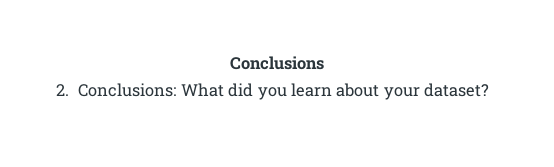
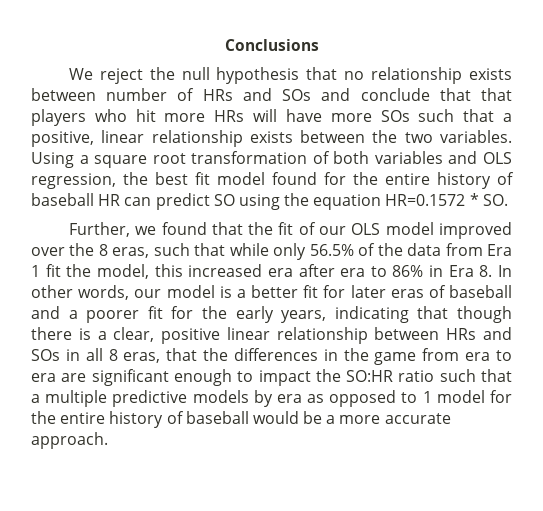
[56,83,490,100] 2. Conclusions: What did you learn about your dataset? -> [68,67,512,84] [31,88,512,101] [31,109,512,126] [31,130,512,147] [31,151,512,168] [31,172,514,189] [31,193,508,210] [68,222,512,239] [31,243,512,260] [31,264,513,279] [31,285,512,300] [31,306,512,323] [31,327,512,344] [31,348,513,365] [31,369,512,386] [31,390,512,407] [31,411,451,428] [31,432,108,449] We reject the null hypothesis that no relationship exists between number of HRs and SOs and conclude that that players who hit more HRs will have more SOs such that a positive, linear relationship exists between the two variables. Using a square root transformation of both variables and OLS regression, the best fit model found for the entire history of baseball HR can predict SO using the equation HR=0.1572 * SO. // Further, we found that the fit of our OLS model improved over the 8 eras, such that while only 56.5% of the data from Era 1 fit the model, this increased era after era to 86% in Era 8. In other words, our model is a better fit for later eras of baseball and a poorer fit for the early years, indicating that though there is a clear, positive linear relationship between HRs and SOs in all 8 eras, that the differences in the game from era to era are significant enough to impact the SO:HR ratio such that a multiple predictive models by era as opposed to 1 model for the entire history of baseball would be a more accurate approach.

